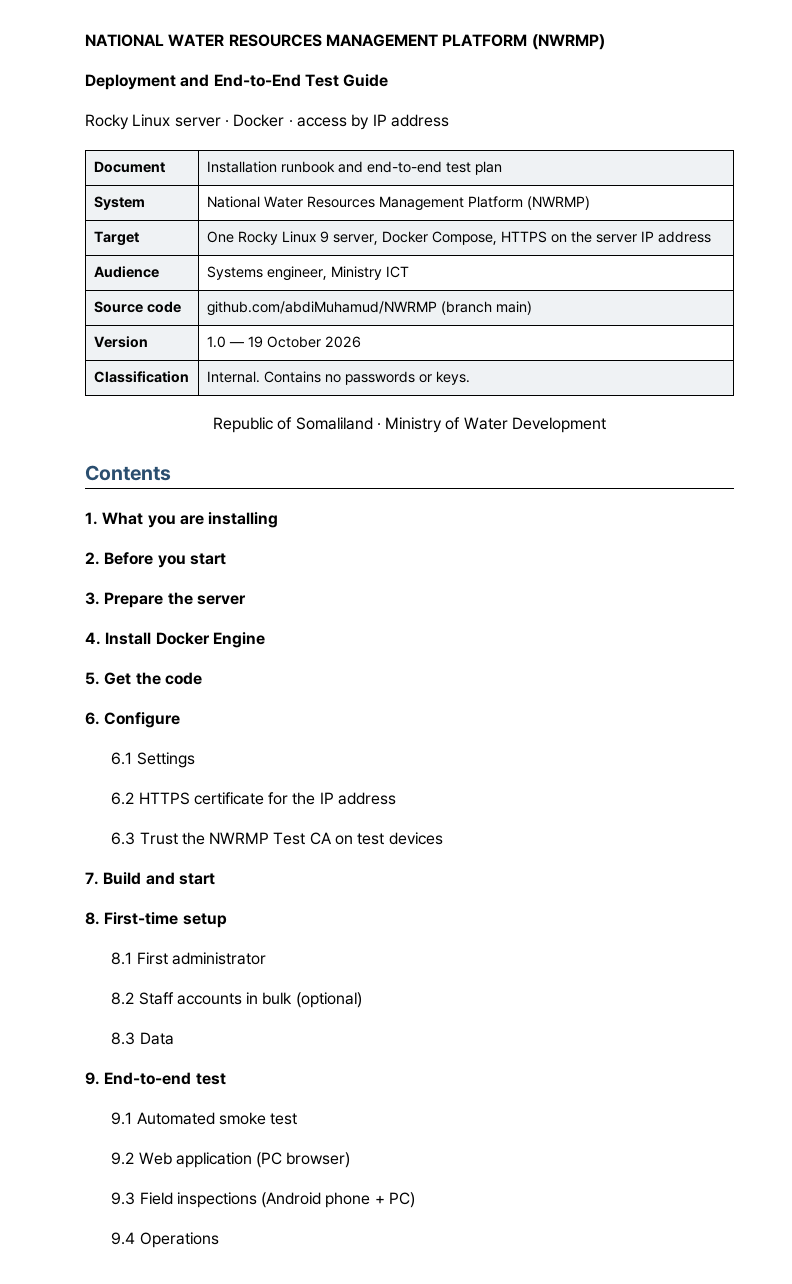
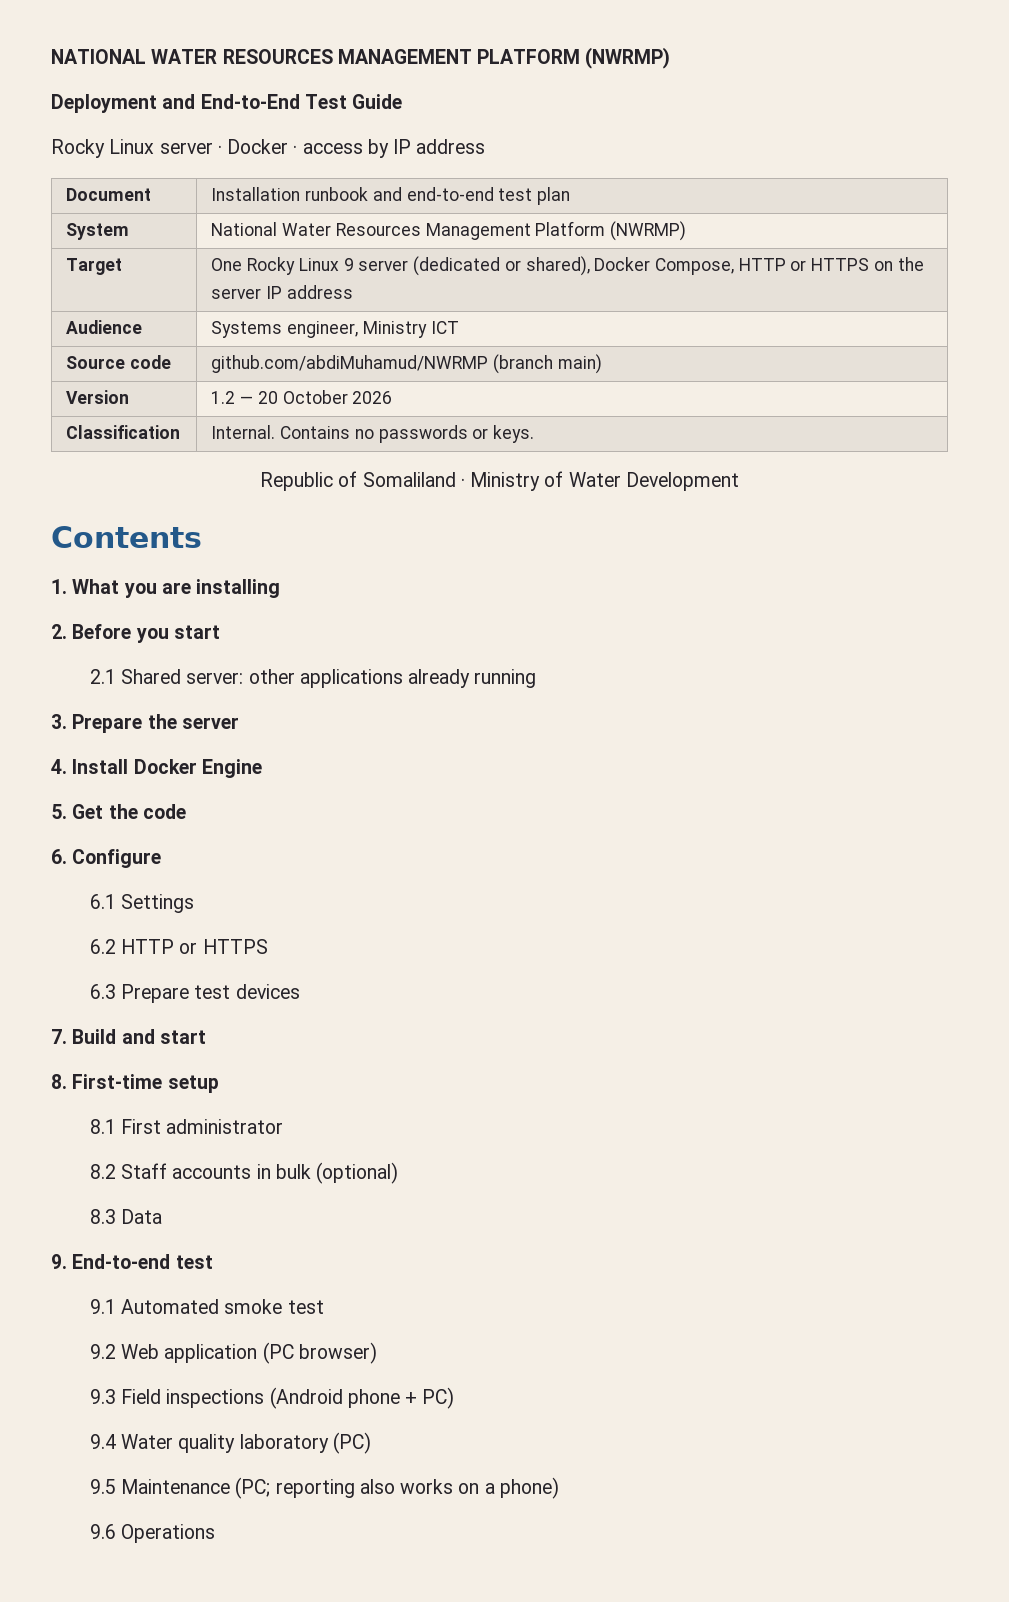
[332,231,497,245] server, Docker Compose, -> [358,256,807,276] server (dedicated or shared), Docker Compose, HTTP or
[206,336,263,348] 1.0 — 19 -> [211,391,278,404] 1.2 — 20
(226, 559) none -> [89,669,537,688] // 2.1 Shared server: other applications already running
[138,792,397,805] [111,832,354,845] HTTPS certificate for the IP address // 6.3 Trust the NWRMP Test CA on -> [121,939,268,954] [89,984,190,1003] HTTP or HTTPS // 6.3 Prepare
(136, 1238) none -> [121,1432,371,1454] [89,1477,559,1499] [89,1524,116,1539] Water quality laboratory (PC) // 9.5 Maintenance (PC; reporting also works on a phone) // 9.6

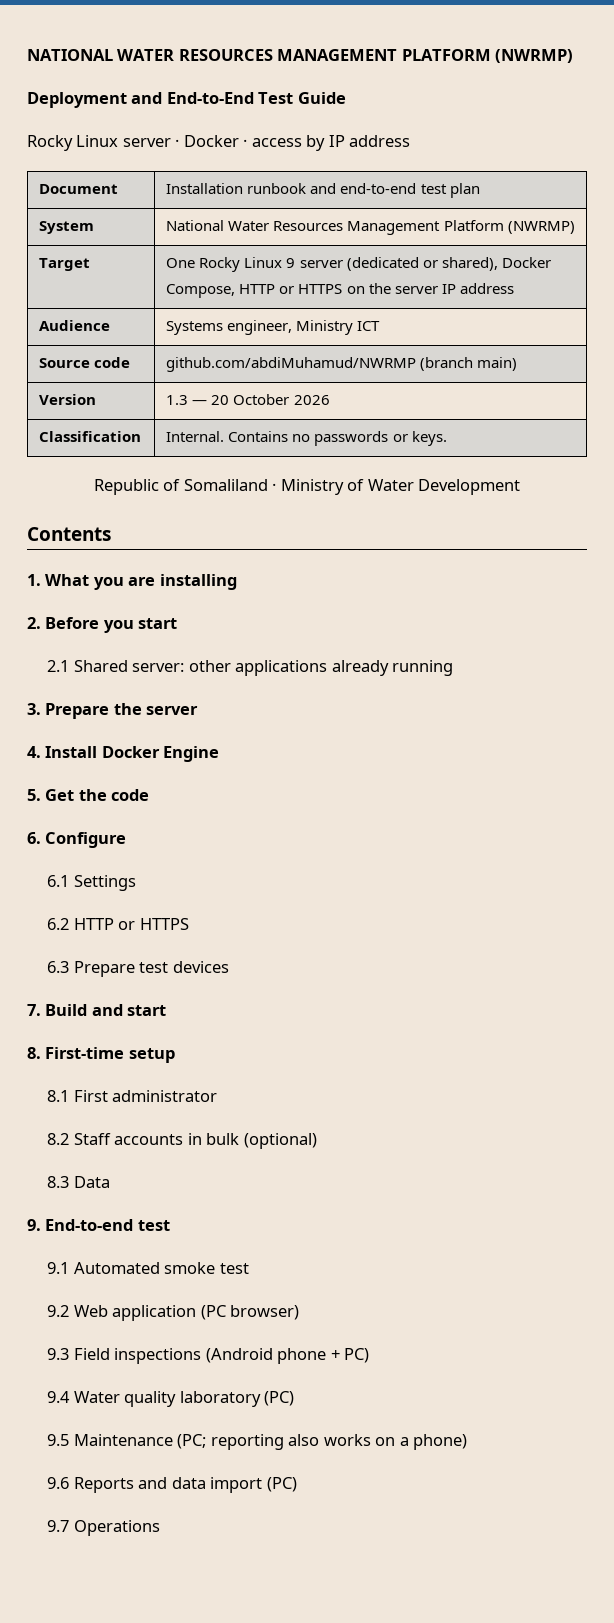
[211,391,236,404] 1.2 -> [166,395,189,405] 1.3
(116, 1531) none -> [73,1477,297,1493] [47,1520,70,1532] Reports and data import (PC) // 9.7

